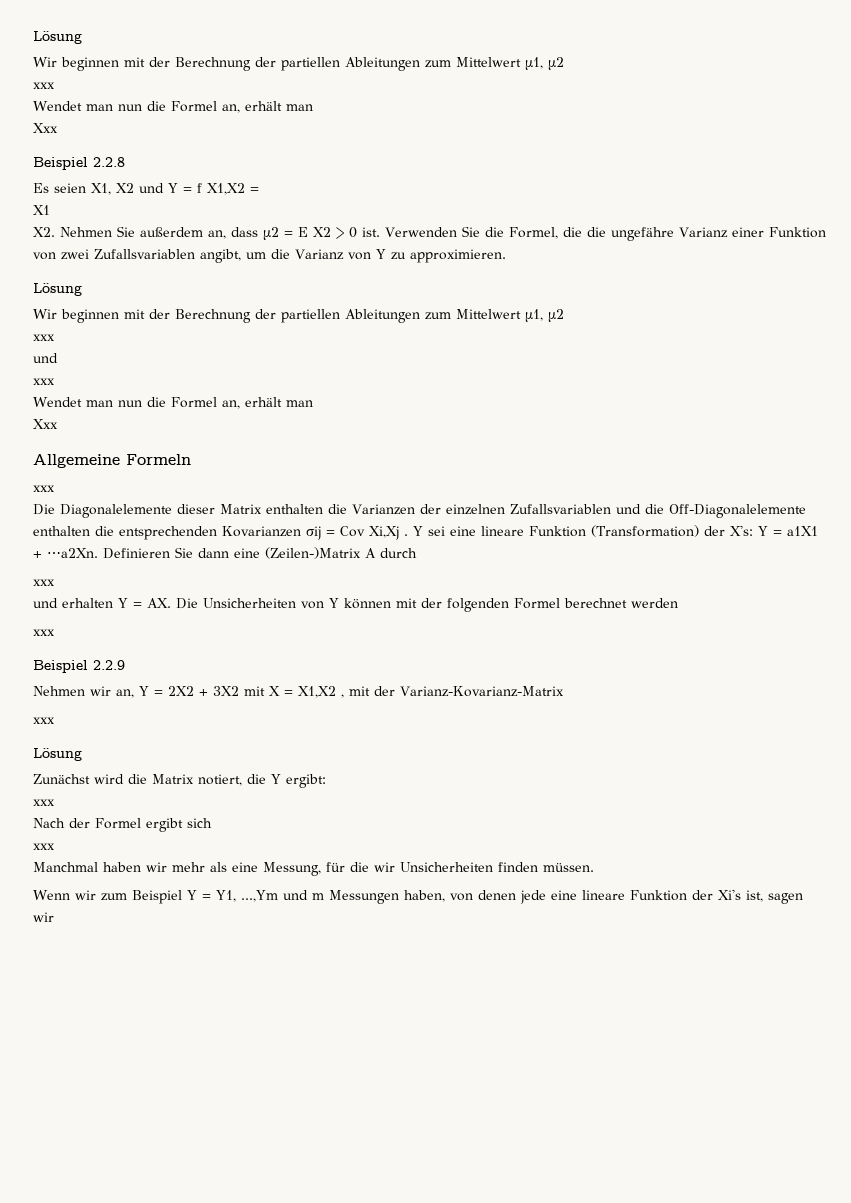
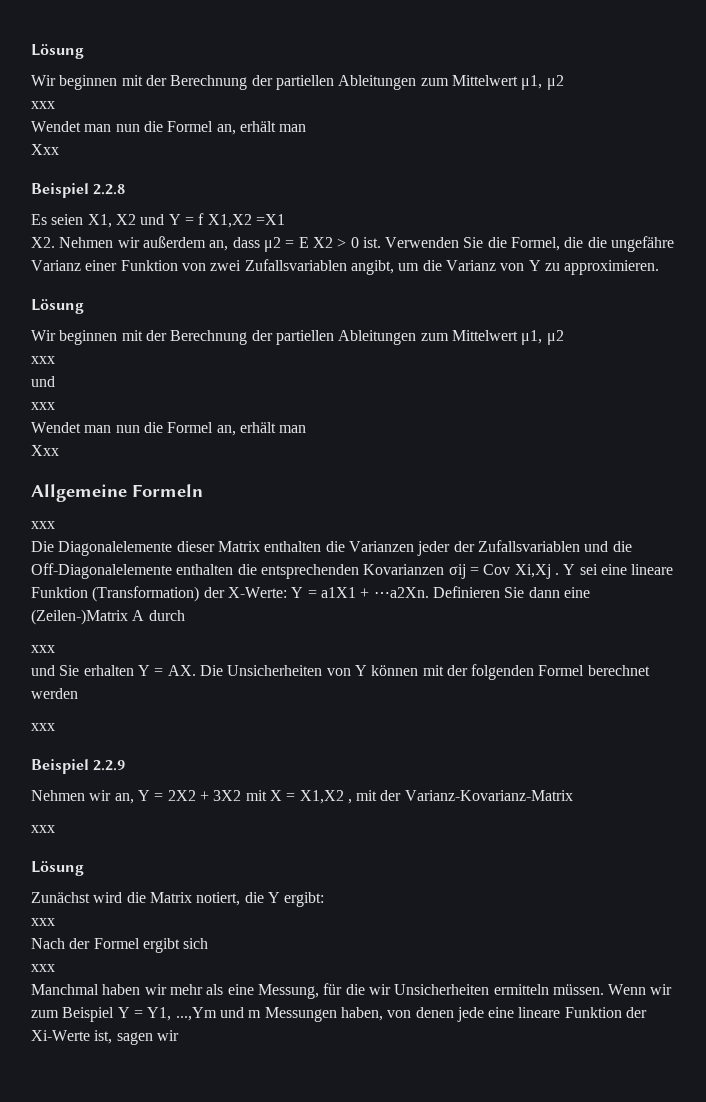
[250,187,259,193] [33,205,50,215] = // X1 -> [255,214,285,225] =X1
[117,226,135,237] Sie -> [117,237,140,248] wir
[419,504,505,515] der einzelnen -> [417,541,475,556] jeder der
[729,525,753,536] X's: -> [227,587,287,598] X-Werte:
(58, 603) none -> [59,665,80,676] Sie
[498,862,538,872] finden -> [493,984,549,995] ermitteln
(594, 867) // -> (604, 989) none
[718,889,741,900] Xi's -> [31,1030,90,1041] Xi-Werte

